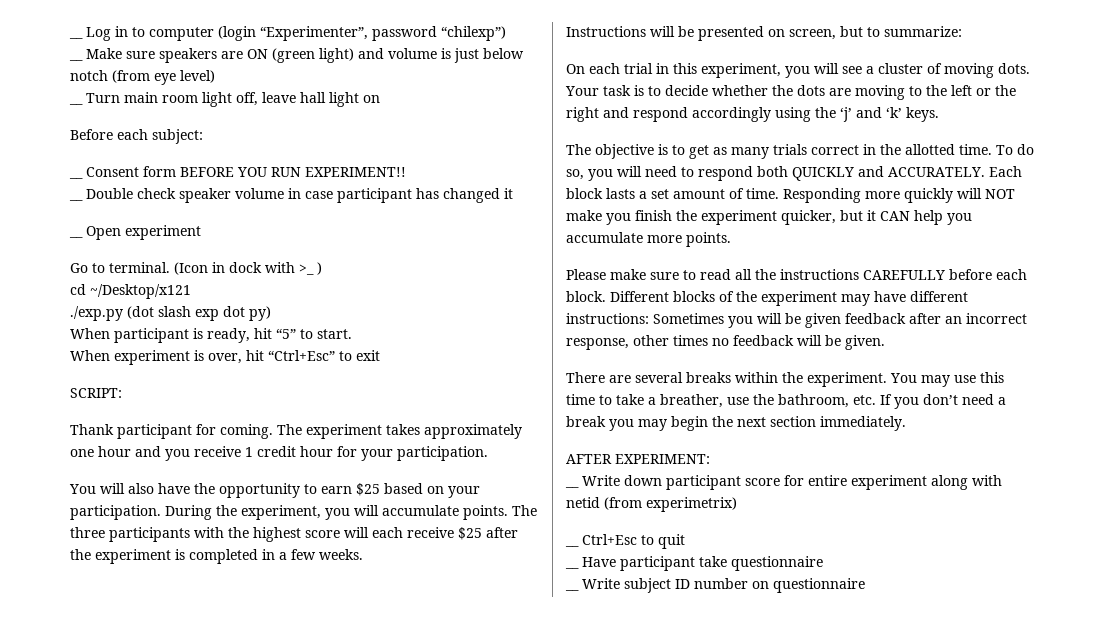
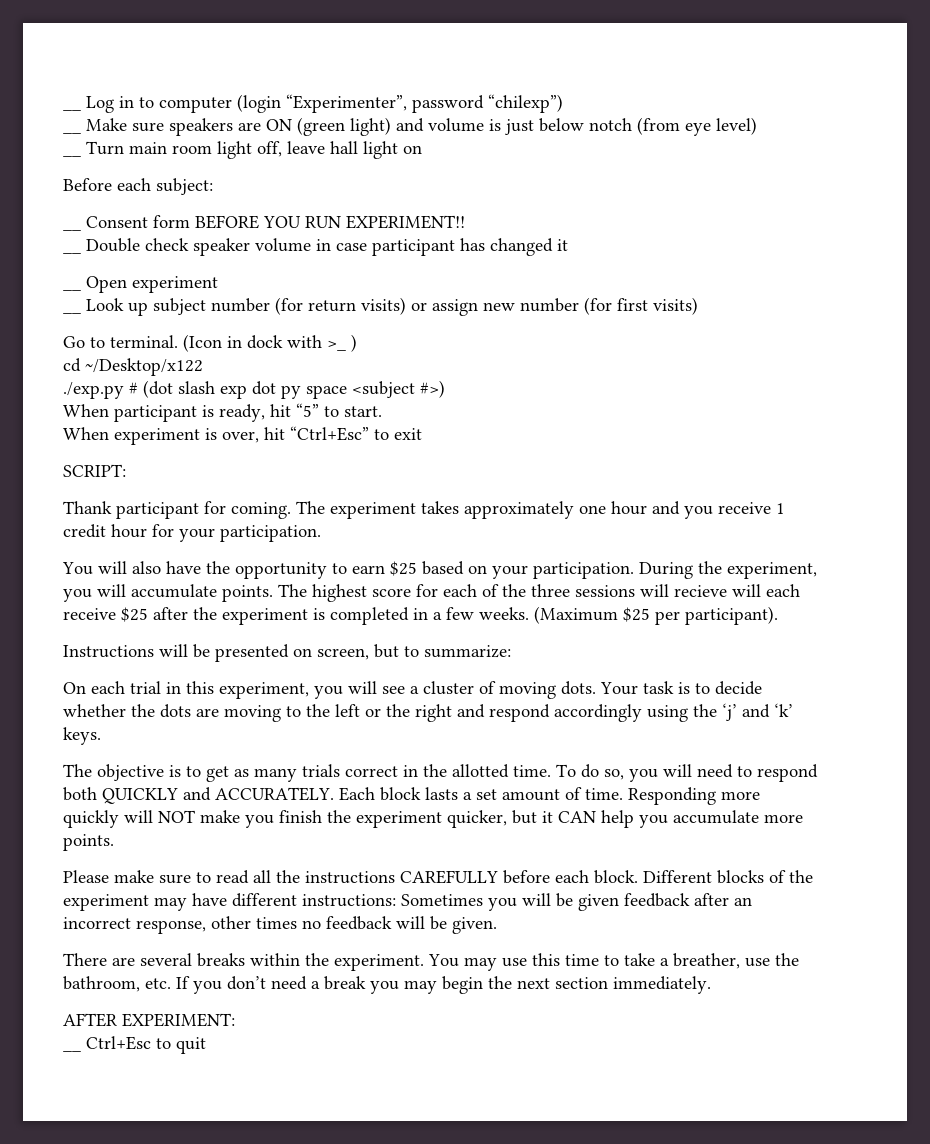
(201, 232) none -> [63,311,81,314] [86,297,698,316] // __ Look up subject number (for return visits) or assign new number (for first visits)
[90,284,191,299] ~/Desktop/x121 -> [85,358,203,376] ~/Desktop/x122
(123, 313) none -> [129,382,138,394] #
[249,306,271,321] py) -> [281,380,445,399] py space <subject #>)
[70,527,340,542] three participants with the highest score -> [312,584,727,602] highest score for each of the three sessions will recieve
(363, 554) none -> [534,606,778,625] (Maximum $25 per participant).
[582,475,1002,490] [566,497,737,512] [565,545,579,547] [582,534,685,549] [565,567,579,569] [582,556,823,571] [565,589,579,591] [582,578,865,593] Write down participant score for entire experiment along with netid (from experimetrix) // __ Ctrl+Esc to quit // __ Have participant take questionnaire // __ Write subject ID number on questionnaire -> [86,1036,206,1054] Ctrl+Esc to quit

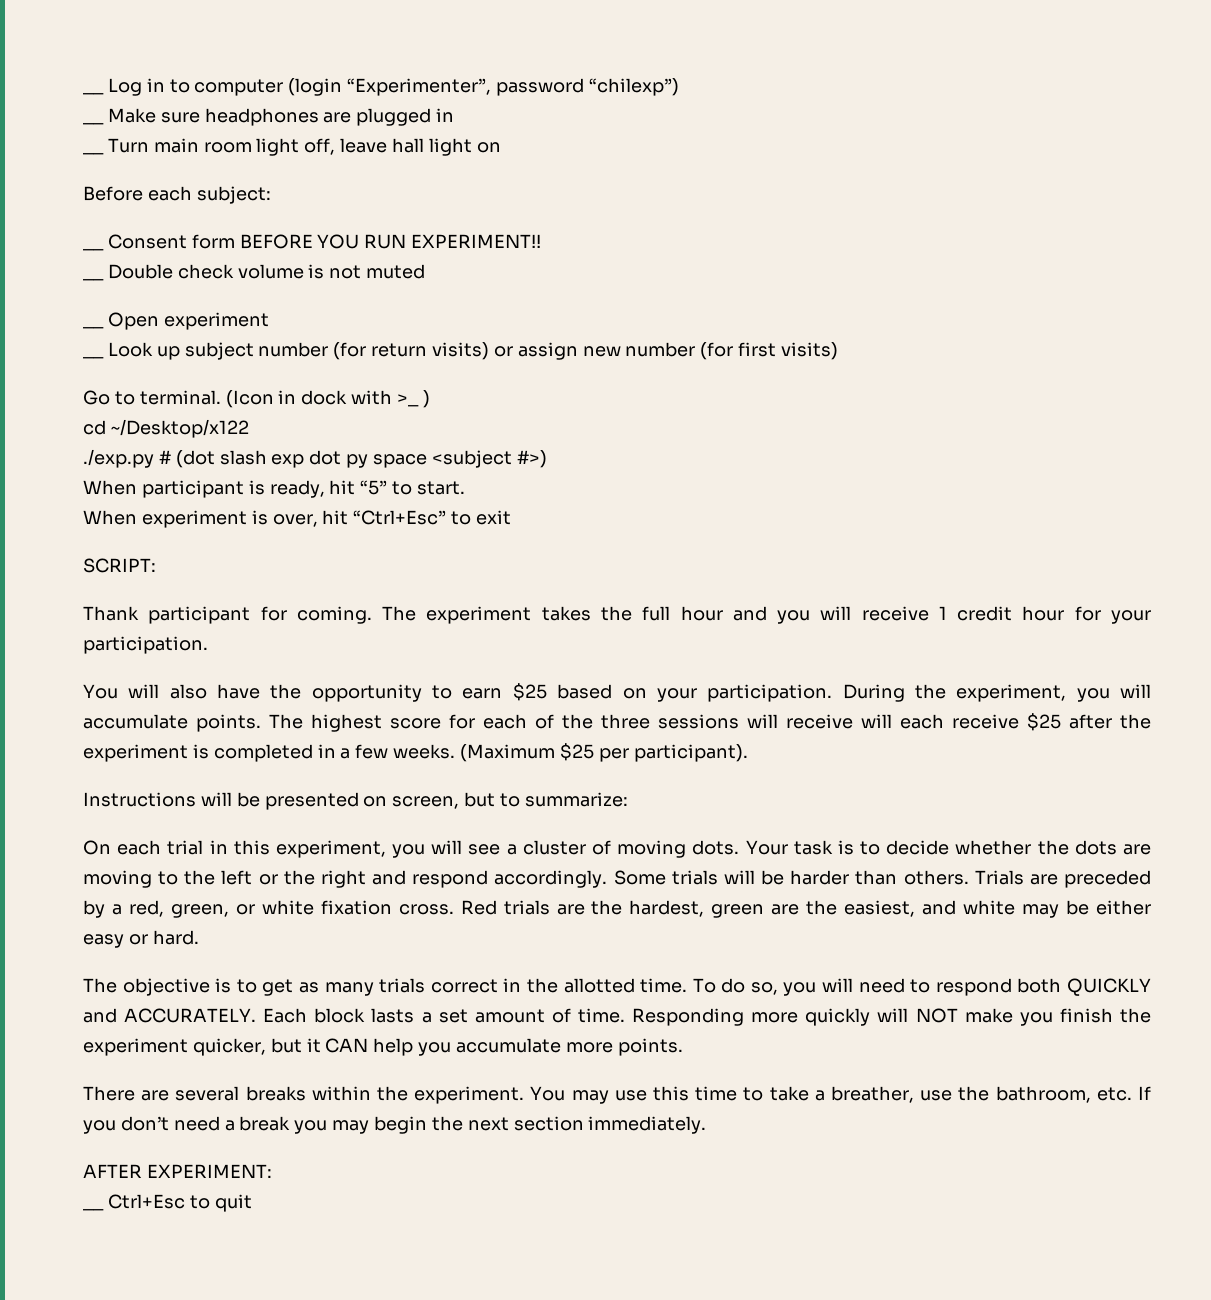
[169,117,757,136] speakers are ON (green light) and volume is just below notch (from eye level) -> [204,108,455,126] headphones are plugged in
[193,238,568,256] speaker volume in case participant has changed it -> [237,264,426,279] volume is not muted
[464,501,606,519] approximately one -> [600,606,671,621] the full
(713, 512) none -> [820,606,852,620] will
[674,585,727,597] recieve -> [786,714,853,729] receive
[554,703,793,722] [63,727,101,745] accordingly using the ‘j’ and ‘k’ keys. -> [494,870,1151,888] [83,900,1152,918] [83,930,199,948] accordingly. Some trials will be harder than others. Trials are preceded by a red, green, or white fixation cross. Red trials are the hardest, green are the easiest, and white may be either easy or hard.
[63,870,813,884] [63,893,752,911] [63,916,497,934] // Please make sure to read all the instructions CAREFULLY before each block. Different blocks of the experiment may have different instructions: Sometimes you will be given feedback after an incorrect response, other times no feedback will be given. -> (683, 1047) none

